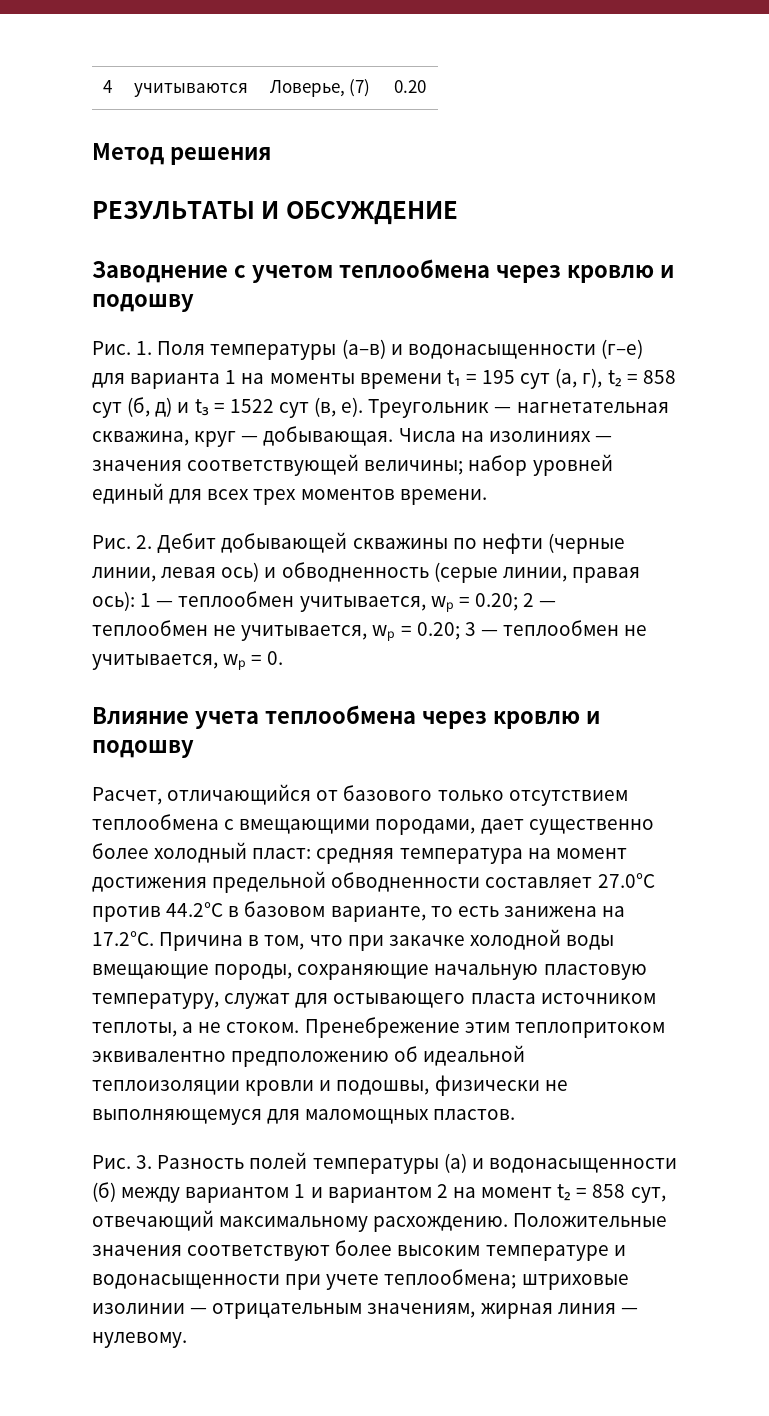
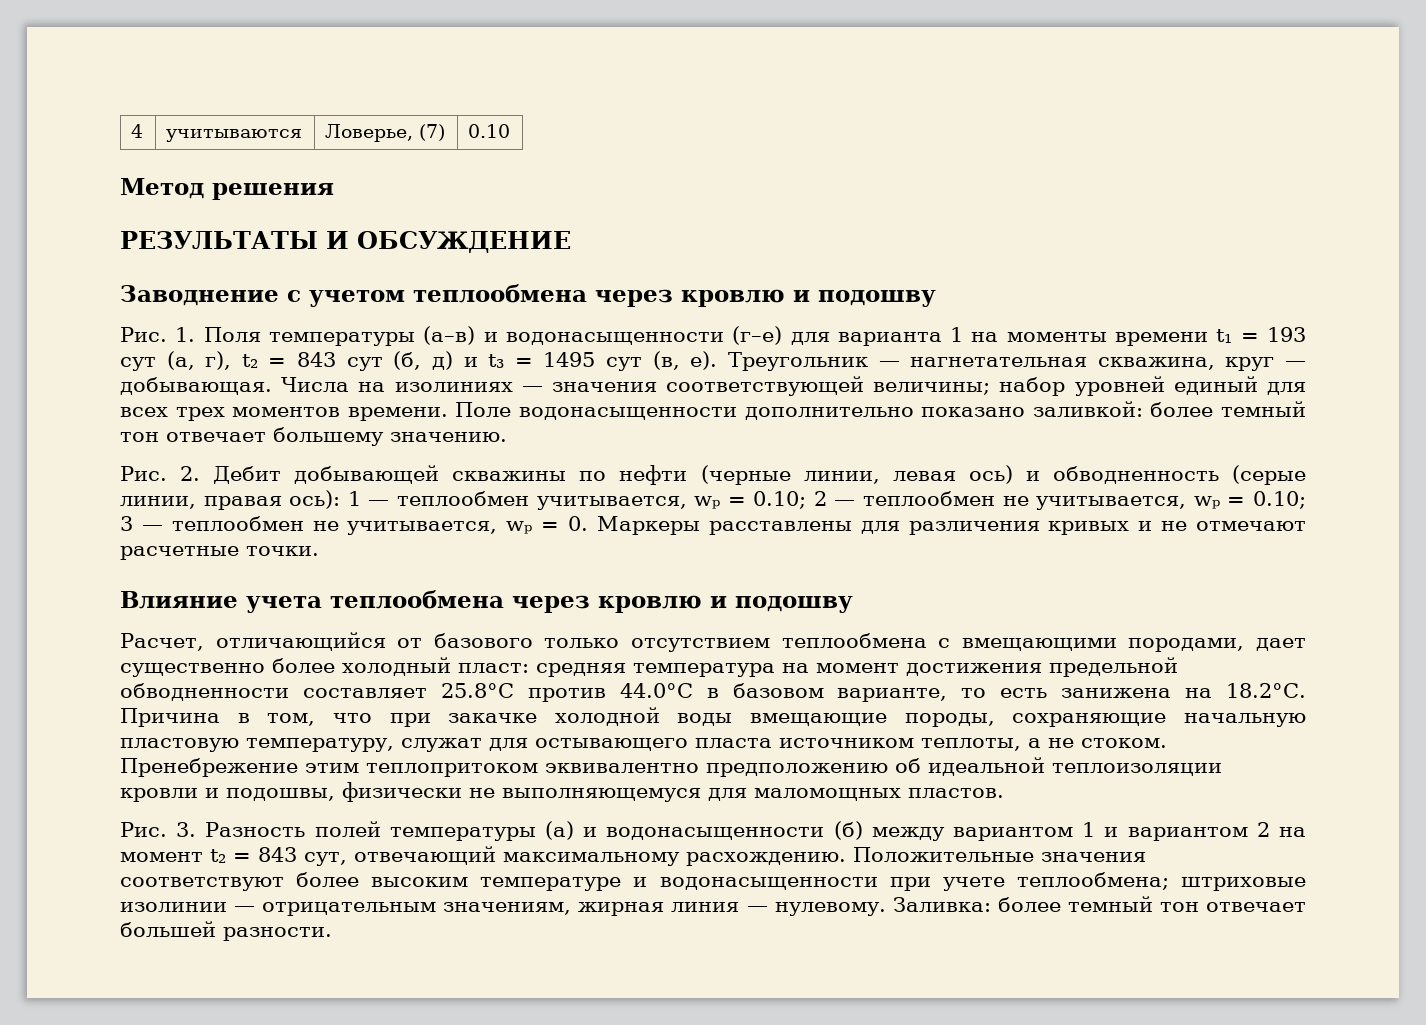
[393,80,426,93] 0.20 -> [468,124,511,138] 0.10
[482,370,516,384] 195 -> [1267,327,1306,342] 193
[642,370,676,384] 858 -> [297,352,337,367] 843
[229,399,274,413] 1522 -> [543,352,596,367] 1495
(487, 497) none -> [455,401,1306,420] [120,427,507,446] Поле водонасыщенности дополнительно показано заливкой: более темный тон отвечает большему значению.
[474,593,518,611] 0.20; -> [753,491,807,509] 0.10;
[416,622,460,640] 0.20; -> [1253,491,1306,509] 0.10;
(284, 658) none -> [596,516,1306,535] [120,546,319,560] Маркеры расставлены для различения кривых и не отмечают расчетные точки.
[597,873,655,888] [92,902,224,922] 27.0°C против 44.2°C -> [440,683,693,702] 25.8°C против 44.0°C
[92,931,154,946] 17.2°C. -> [1226,683,1307,698] 18.2°C.
[592,1184,626,1198] 858 -> [258,847,297,862] 843
(187, 1340) none -> [892,896,1306,912] [120,921,332,941] Заливка: более темный тон отвечает большей разности.

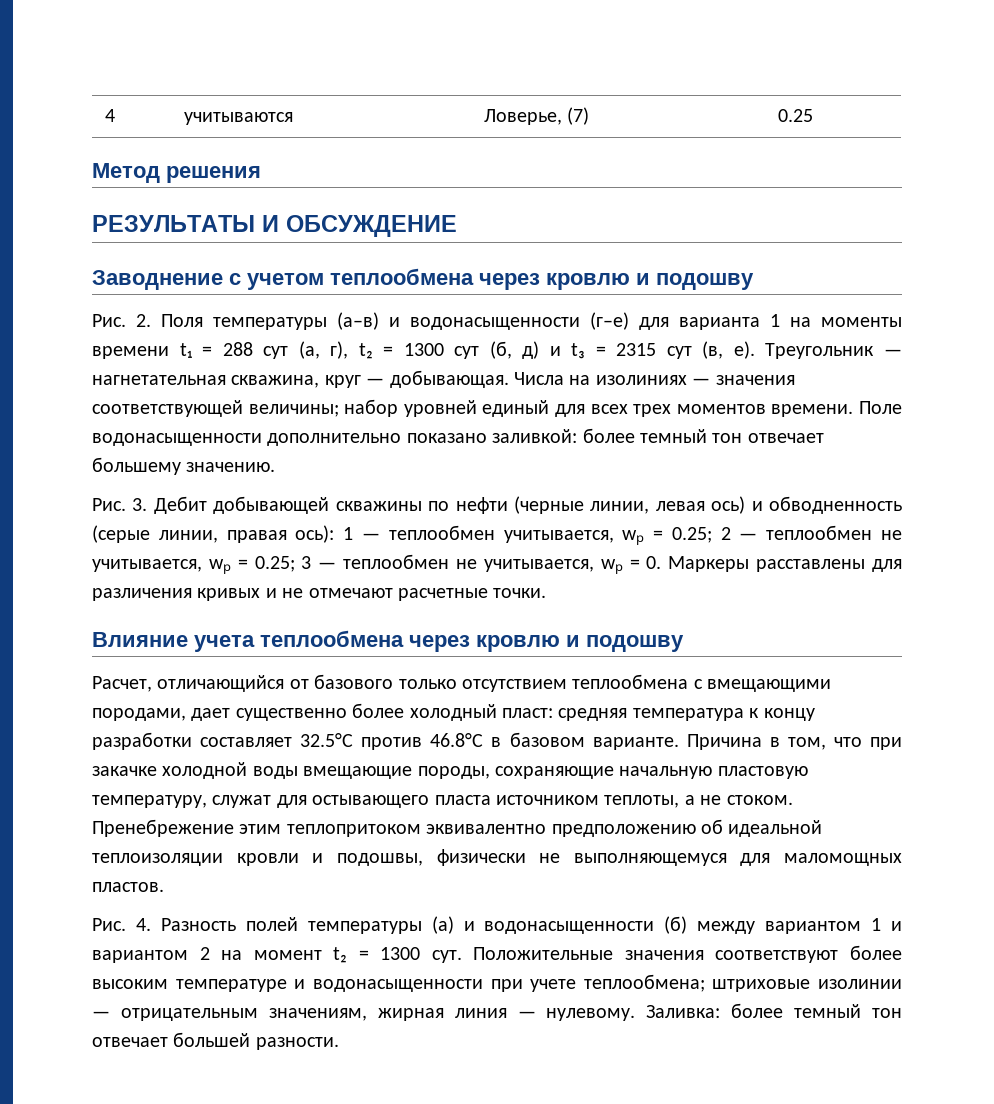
[468,124,511,138] 0.10 -> [777,109,813,122] 0.25
[175,327,196,342] 1. -> [136,314,151,327] 2.
[1267,327,1306,342] 193 -> [222,342,253,356] 288
[297,352,337,367] 843 -> [403,343,444,356] 1300
[543,352,596,367] 1495 -> [616,343,657,356] 2315
[180,466,201,481] 2. -> [132,498,148,511] 3.
[753,491,807,509] 0.10; -> [671,527,712,543] 0.25;
[1253,491,1306,509] 0.10; -> [254,556,295,572] 0.25;
[782,657,1178,677] [120,683,1307,702] на момент достижения предельной обводненности составляет 25.8°C против 44.0°C в базовом варианте, то есть занижена на 18.2°C. -> [749,708,815,721] [92,732,679,750] к концу разработки составляет 32.5°C против 46.8°C в базовом варианте.
[176,822,197,837] 3. -> [135,918,151,931] 4.
[258,846,846,866] 843 сут, отвечающий максимальному расхождению. -> [380,947,462,963] 1300 сут.

